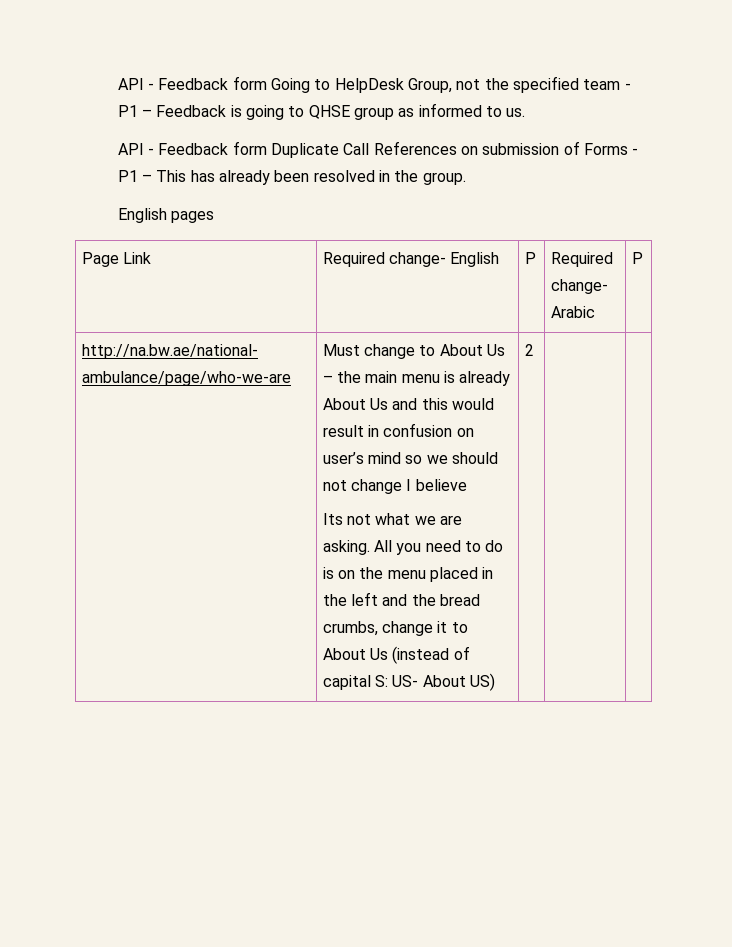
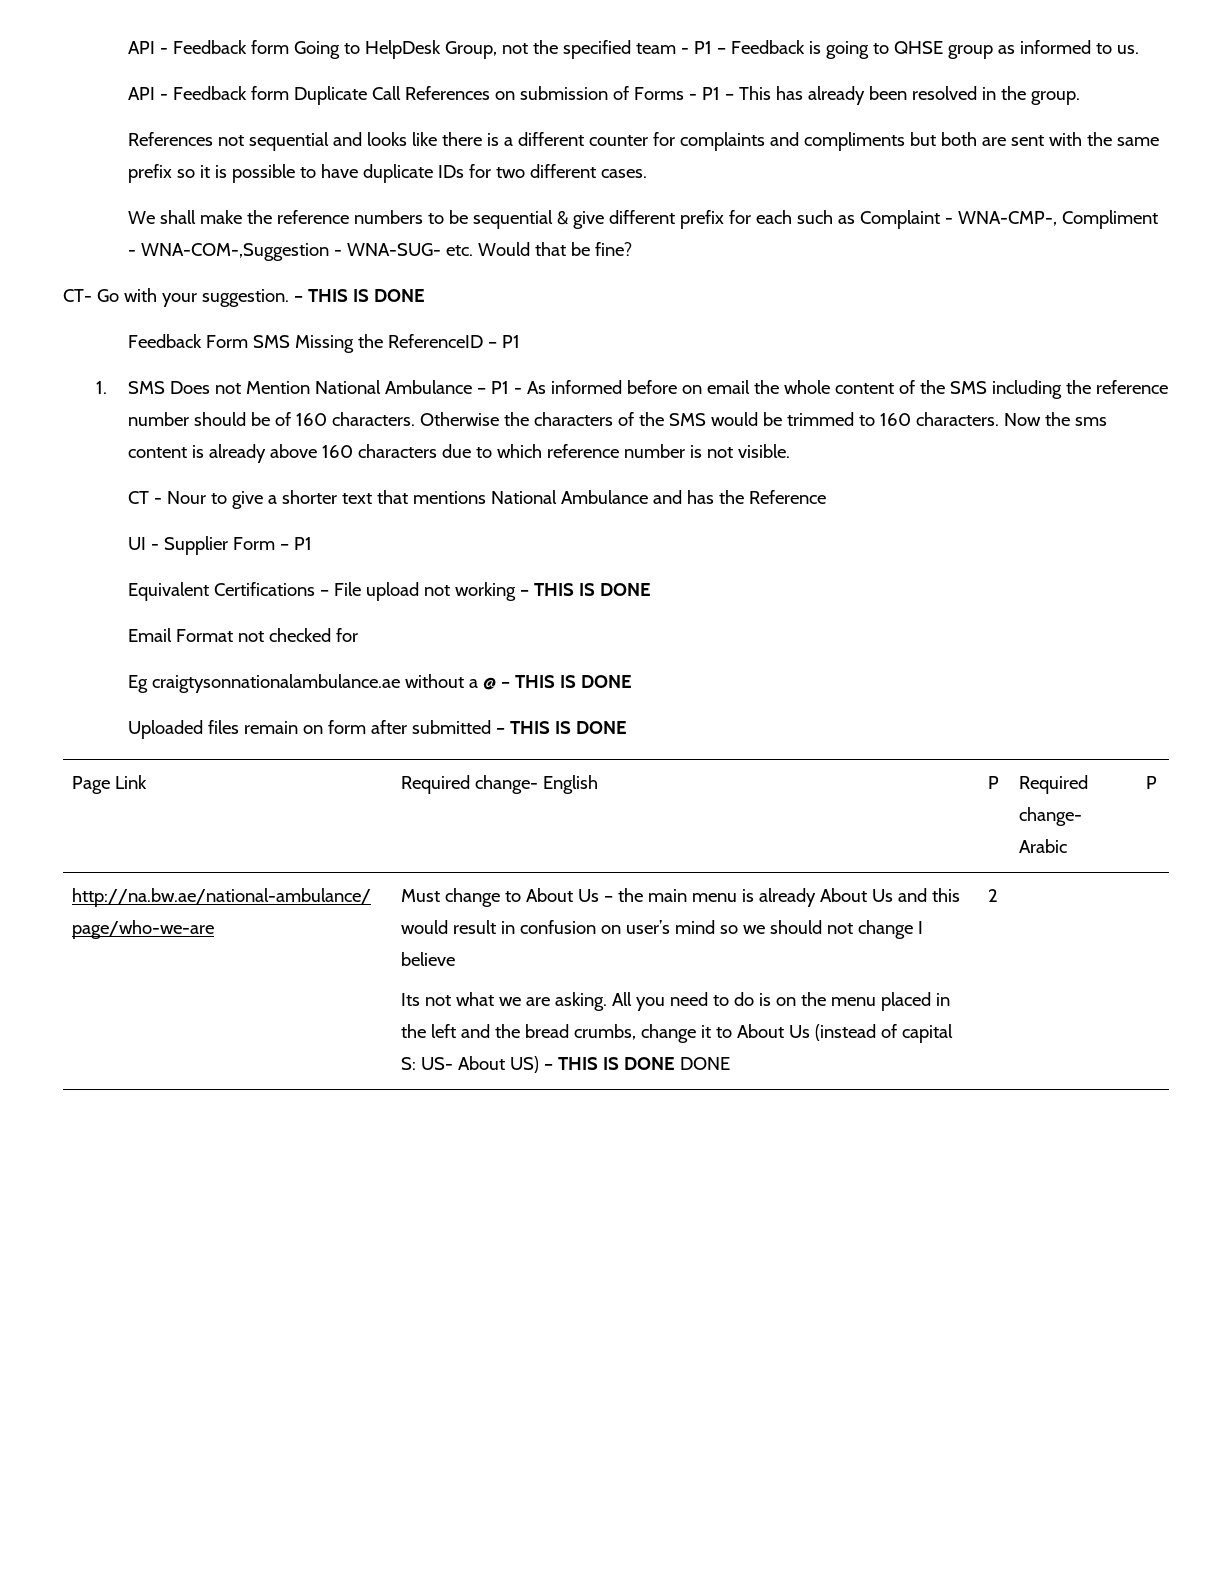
[117,208,215,223] English pages -> [127,132,1159,151] [127,164,647,183] [127,210,1158,229] [127,242,632,261] [63,288,425,307] [127,334,520,353] [95,380,1168,399] [127,412,1107,426] [127,444,790,463] [127,490,826,509] [127,536,312,555] [127,582,651,601] [127,628,358,642] [127,674,632,693] [127,720,627,739] References not sequential and looks like there is a different counter for complaints and compliments but both are sent with the same prefix so it is possible to have duplicate IDs for two different cases. // We shall make the reference numbers to be sequential & give different prefix for each such as Complaint - WNA-CMP-, Compliment - WNA-COM-,Suggestion - WNA-SUG- etc. Would that be fine? // CT- Go with your suggestion. – THIS IS DONE // Feedback Form SMS Missing the ReferenceID – P1 // 1. SMS Does not Mention National Ambulance – P1 - As informed before on email the whole content of the SMS including the reference number should be of 160 characters. Otherwise the characters of the SMS would be trimmed to 160 characters. Now the sms content is already above 160 characters due to which reference number is not visible. // CT - Nour to give a shorter text that mentions National Ambulance and has the Reference // UI - Supplier Form – P1 // Equivalent Certifications – File upload not working – THIS IS DONE // Email Format not checked for // Eg craigtysonnationalambulance.ae without a @ – THIS IS DONE // Uploaded files remain on form after submitted – THIS IS DONE
(495, 682) none -> [544,1057,731,1070] – THIS IS DONE DONE

